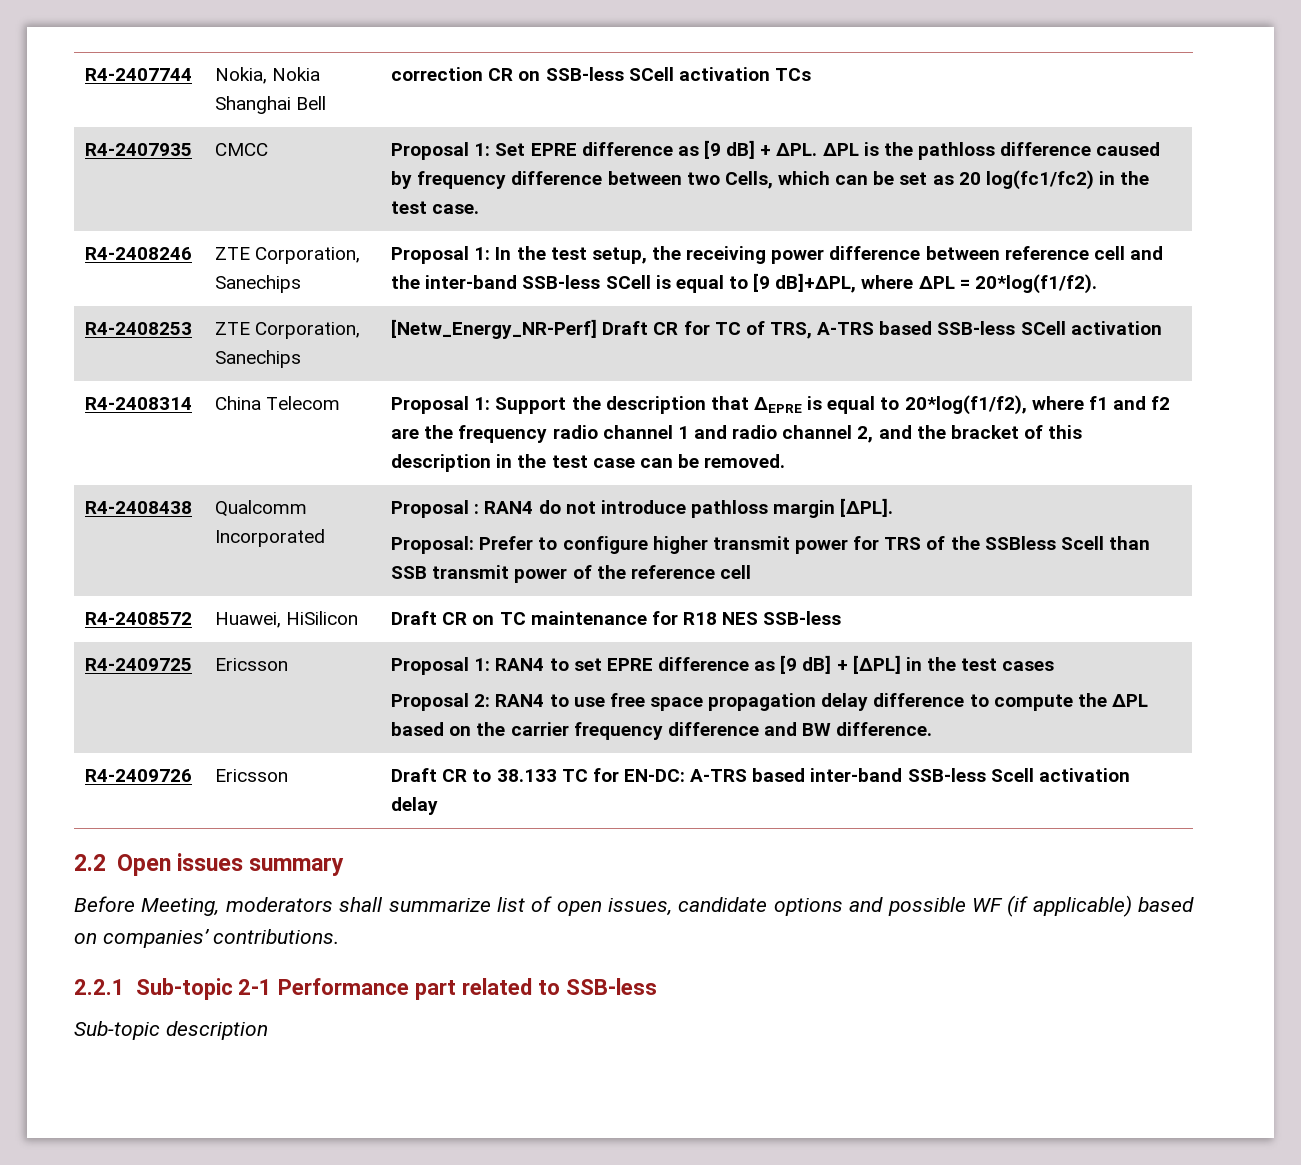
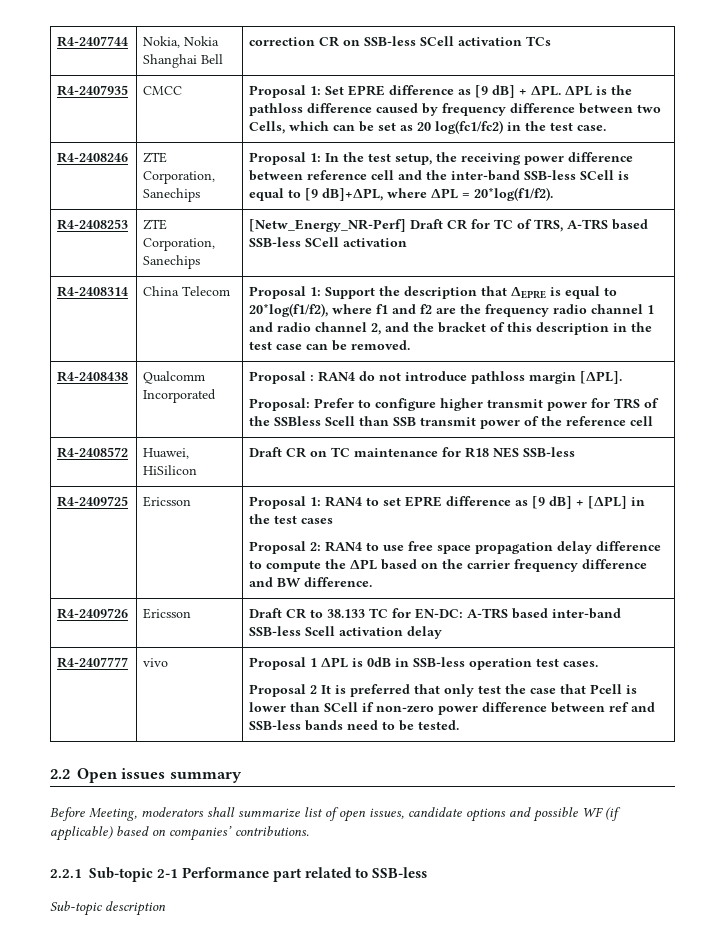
(439, 806) none -> [57,657,129,668] [143,658,169,667] [249,657,599,670] [249,684,638,697] [249,702,656,715] [249,720,460,731] // R4-2407777 | vivo | Proposal 1 ΔPL is 0dB in SSB-less operation test cases. // Proposal 2 It is preferred that only test the case that Pcell is lower than SCell if non-zero power difference between ref and SSB-less bands need to be tested.

